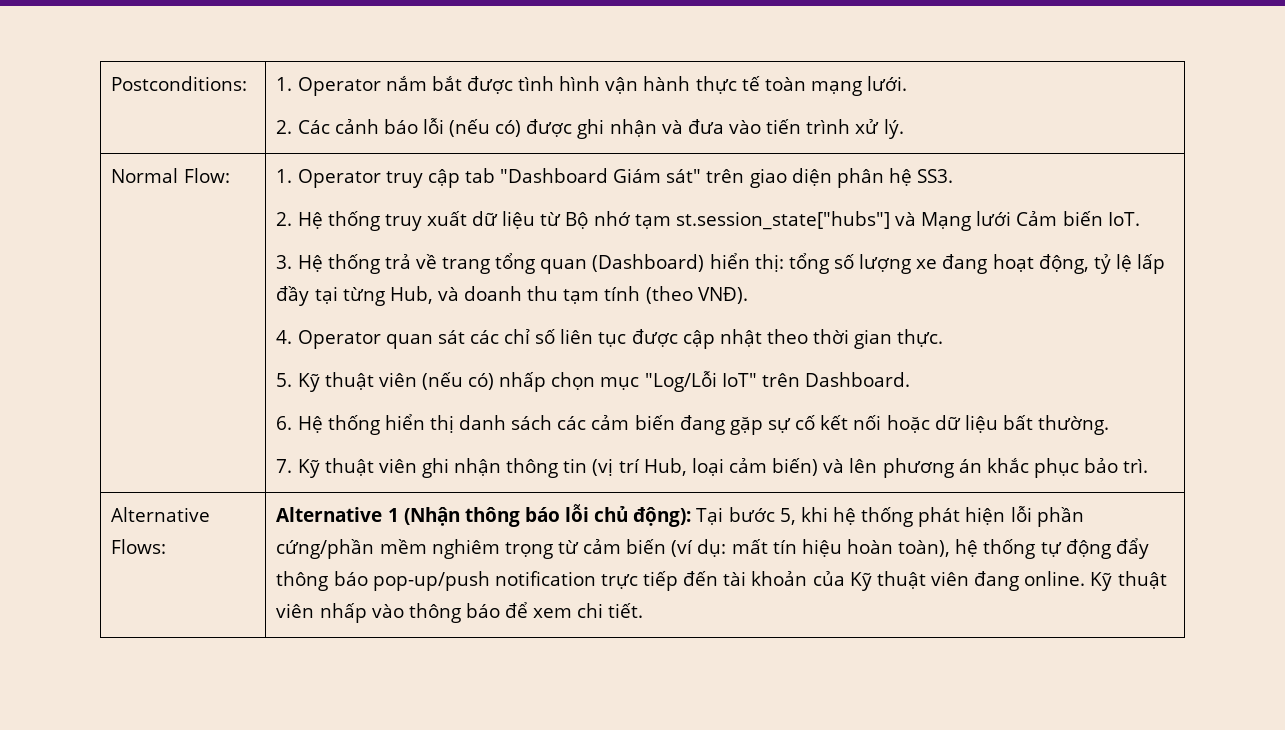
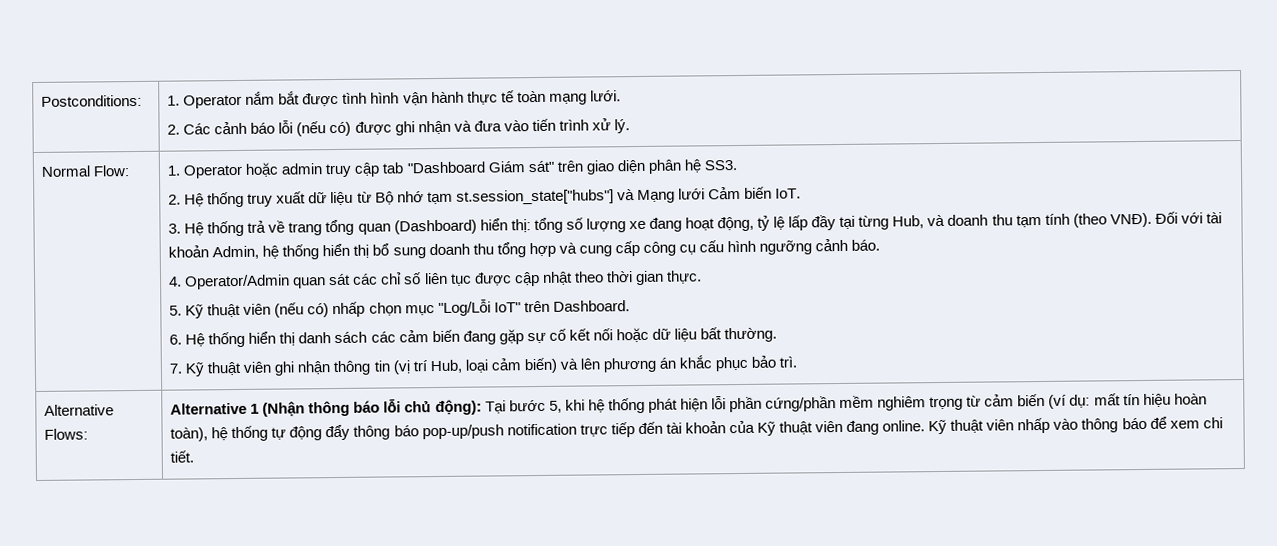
(381, 178) none -> [245,162,324,177] hoặc admin
(748, 295) none -> [1154,211,1222,224] [168,238,881,260] Đối với tài khoản Admin, hệ thống hiển thị bổ sung doanh thu tổng hợp và cung cấp công cụ cấu hình ngưỡng cảnh báo.
[297,330,381,349] Operator -> [185,274,291,290] Operator/Admin

